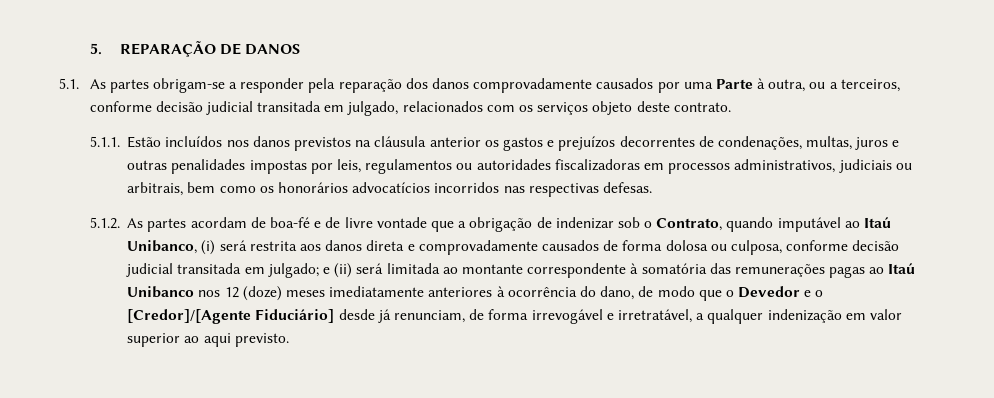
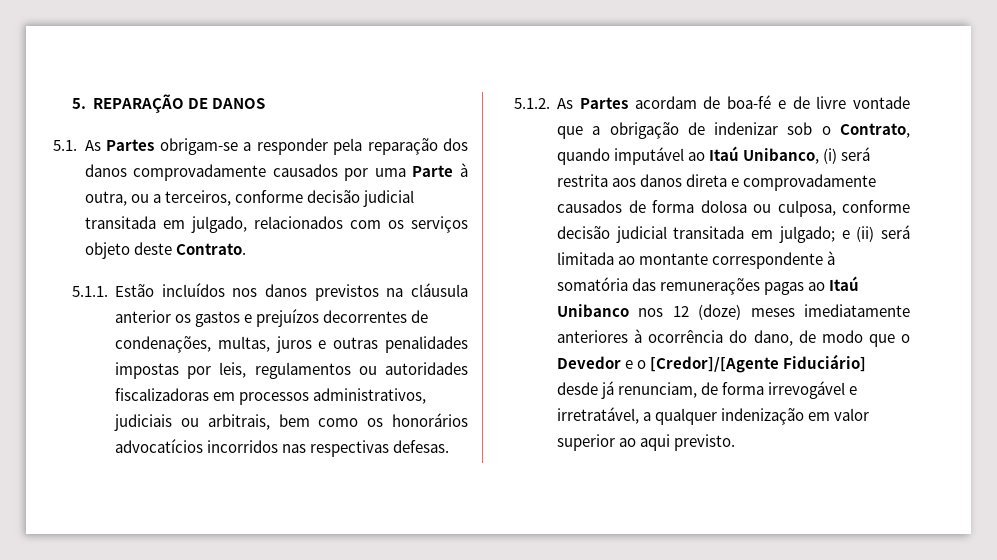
[109,79,149,93] partes -> [106,139,154,151] Partes
[673,102,731,112] contrato. -> [175,243,246,255] Contrato.
[147,218,187,232] partes -> [579,97,628,109] Partes

